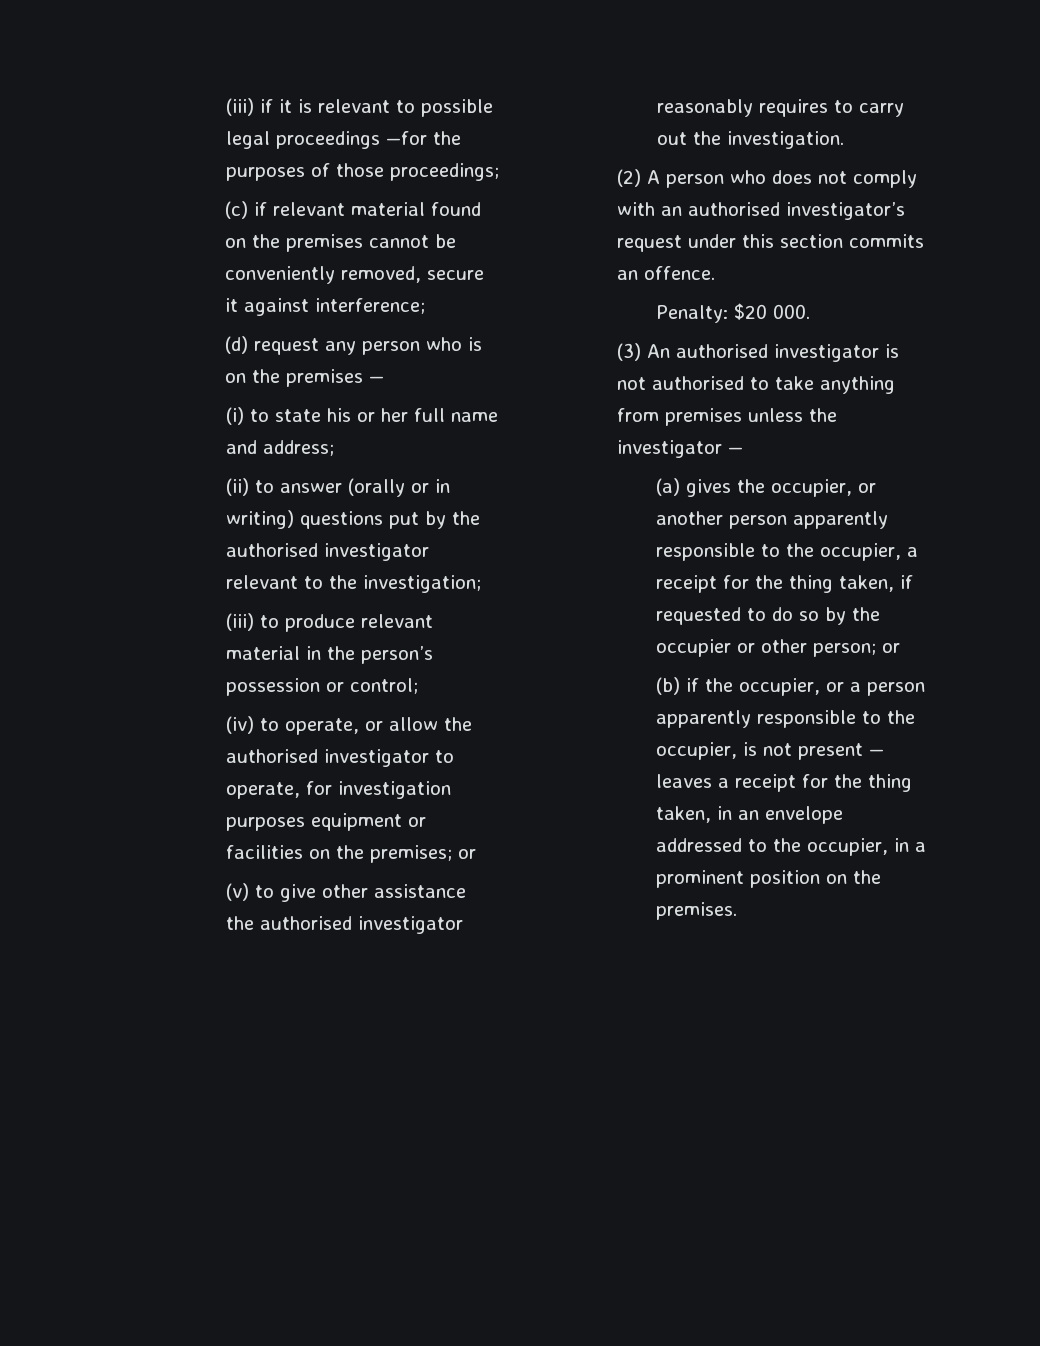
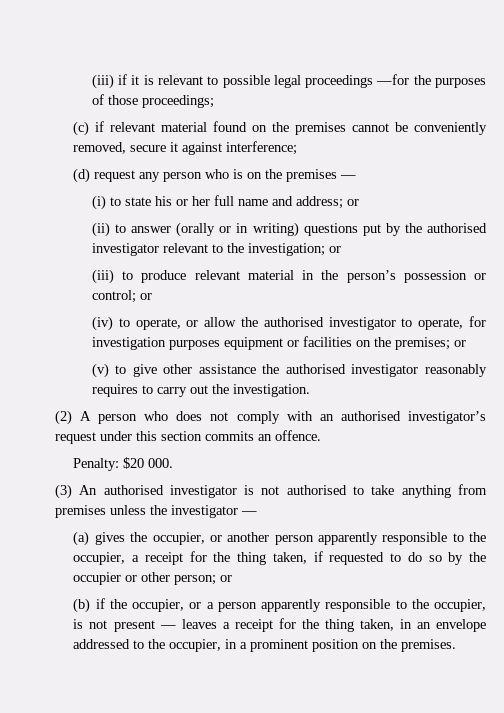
(335, 448) none -> [346,199,359,206] or
(482, 584) none -> [328,246,341,253] or
(419, 686) none -> [139,293,152,300] or

